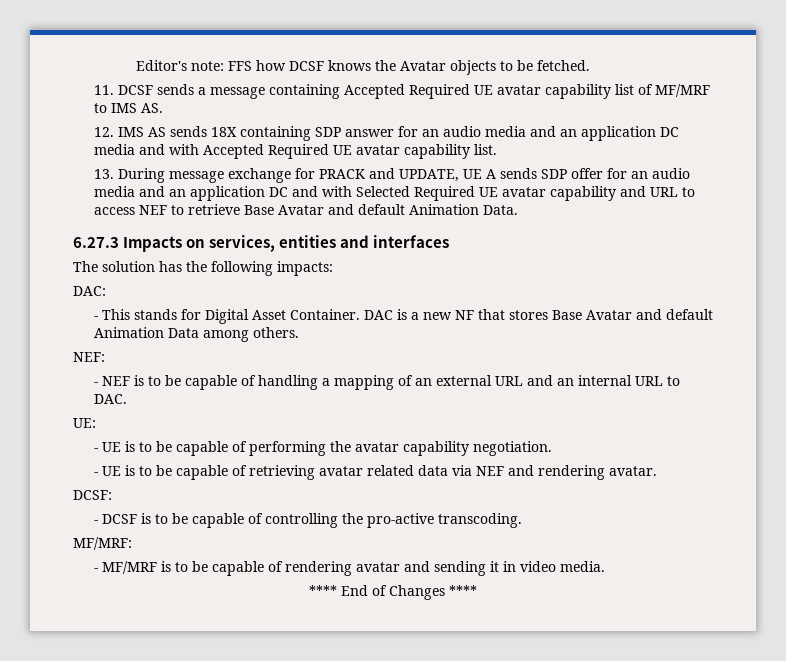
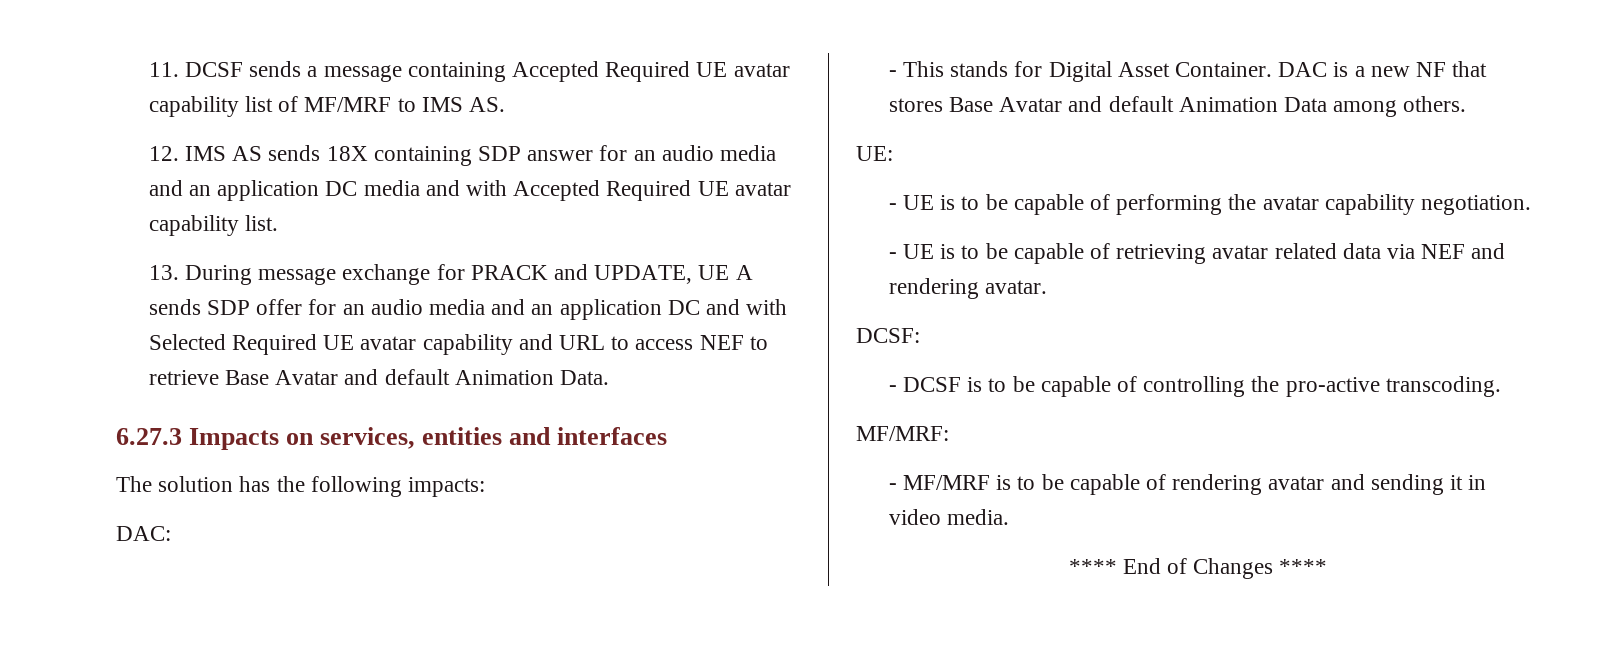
[135,60,590,75] Editor's note: FFS how DCSF knows the Avatar objects to be fetched. // -> (148, 69) none
[73,352,105,362] [93,375,680,390] [93,394,127,404] // NEF: // - NEF is to be capable of handling a mapping of an external URL and an internal URL to DAC. -> (1467, 104) none

